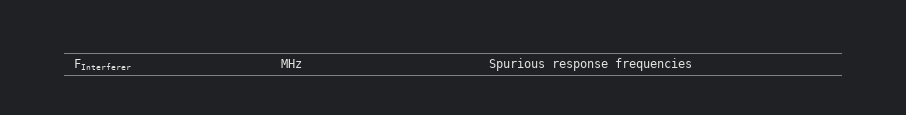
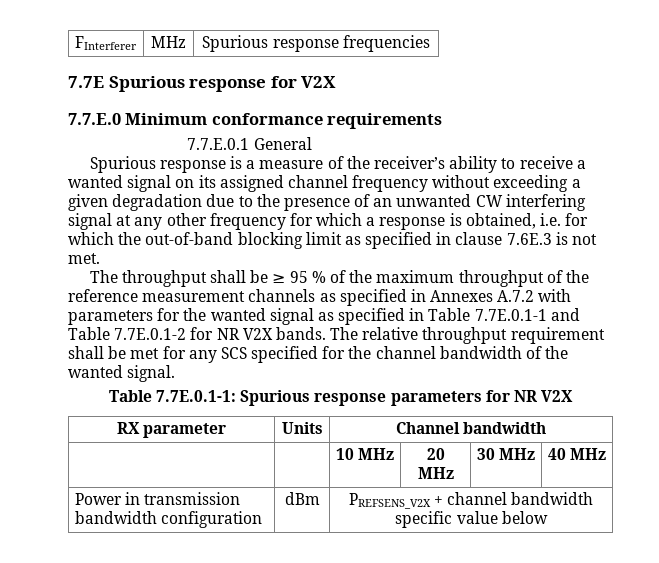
(692, 64) none -> [68,76,337,92] [68,113,443,129] [187,137,312,150] [89,156,586,173] [68,175,581,192] [68,194,586,211] [68,213,589,230] [68,232,598,249] [68,253,100,264] [89,270,589,287] [68,289,572,306] [68,308,580,325] [68,327,605,344] [68,346,569,363] [68,365,176,382] [108,390,574,406] [116,422,227,438] [281,422,323,434] [395,422,547,434] [335,448,395,460] [426,448,445,460] [417,467,454,479] [476,448,536,460] [547,448,607,460] [74,492,241,505] [74,511,263,528] [284,492,320,505] [348,492,594,509] [395,511,548,528] // 7.7E Spurious response for V2X // 7.7.E.0 Minimum conformance requirements // 7.7.E.0.1 General // Spurious response is a measure of the receiver’s ability to receive a wanted signal on its assigned channel frequency without exceeding a given degradation due to the presence of an unwanted CW interfering signal at any other frequency for which a response is obtained, i.e. for which the out-of-band blocking limit as specified in clause 7.6E.3 is not met. // The throughput shall be ≥ 95 % of the maximum throughput of the reference measurement channels as specified in Annexes A.7.2 with parameters for the wanted signal as specified in Table 7.7E.0.1-1 and Table 7.7E.0.1-2 for NR V2X bands. The relative throughput requirement shall be met for any SCS specified for the channel bandwidth of the wanted signal. // Table 7.7E.0.1-1: Spurious response parameters for NR V2X // RX parameter | Units | Channel bandwidth // | | 10 MHz | 20 MHz | 30 MHz | 40 MHz // Power in transmission bandwidth configuration | dBm | PREFSENS_V2X + channel bandwidth specific value below

